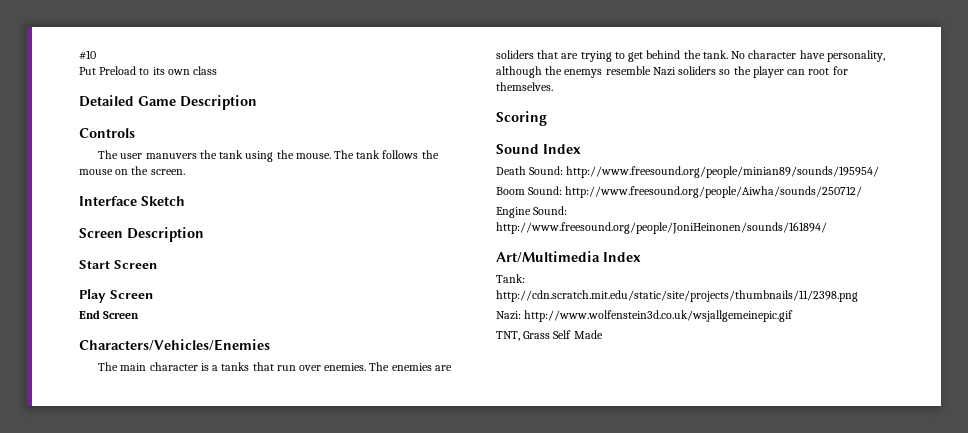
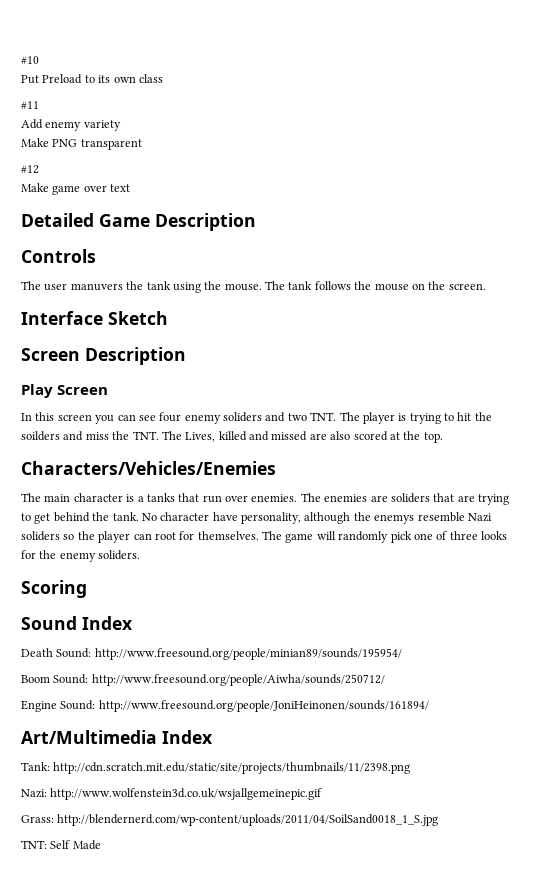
(218, 70) none -> [21,101,39,109] [21,119,121,131] [21,138,142,150] [21,165,39,174] [21,183,131,195] // #11 // Add enemy variety // Make PNG transparent // #12 // Make game over text
[79,260,157,269] // Start Screen -> (186, 356) none
[79,310,140,319] End Screen -> [21,412,492,424] [21,431,443,443] In this screen you can see four enemy soliders and two TNT. The player is trying to hit the soilders and miss the TNT. The Lives, killed and missed are also scored at the top.
(553, 86) none -> [262,531,507,543] [21,550,141,562] The game will randomly pick one of three looks for the enemy soliders.
[496,331,551,341] TNT, Grass -> [21,814,439,826] [21,840,47,849] Grass: http://blendernerd.com/wp-content/uploads/2011/04/SoilSand0018_1_S.jpg // TNT:

